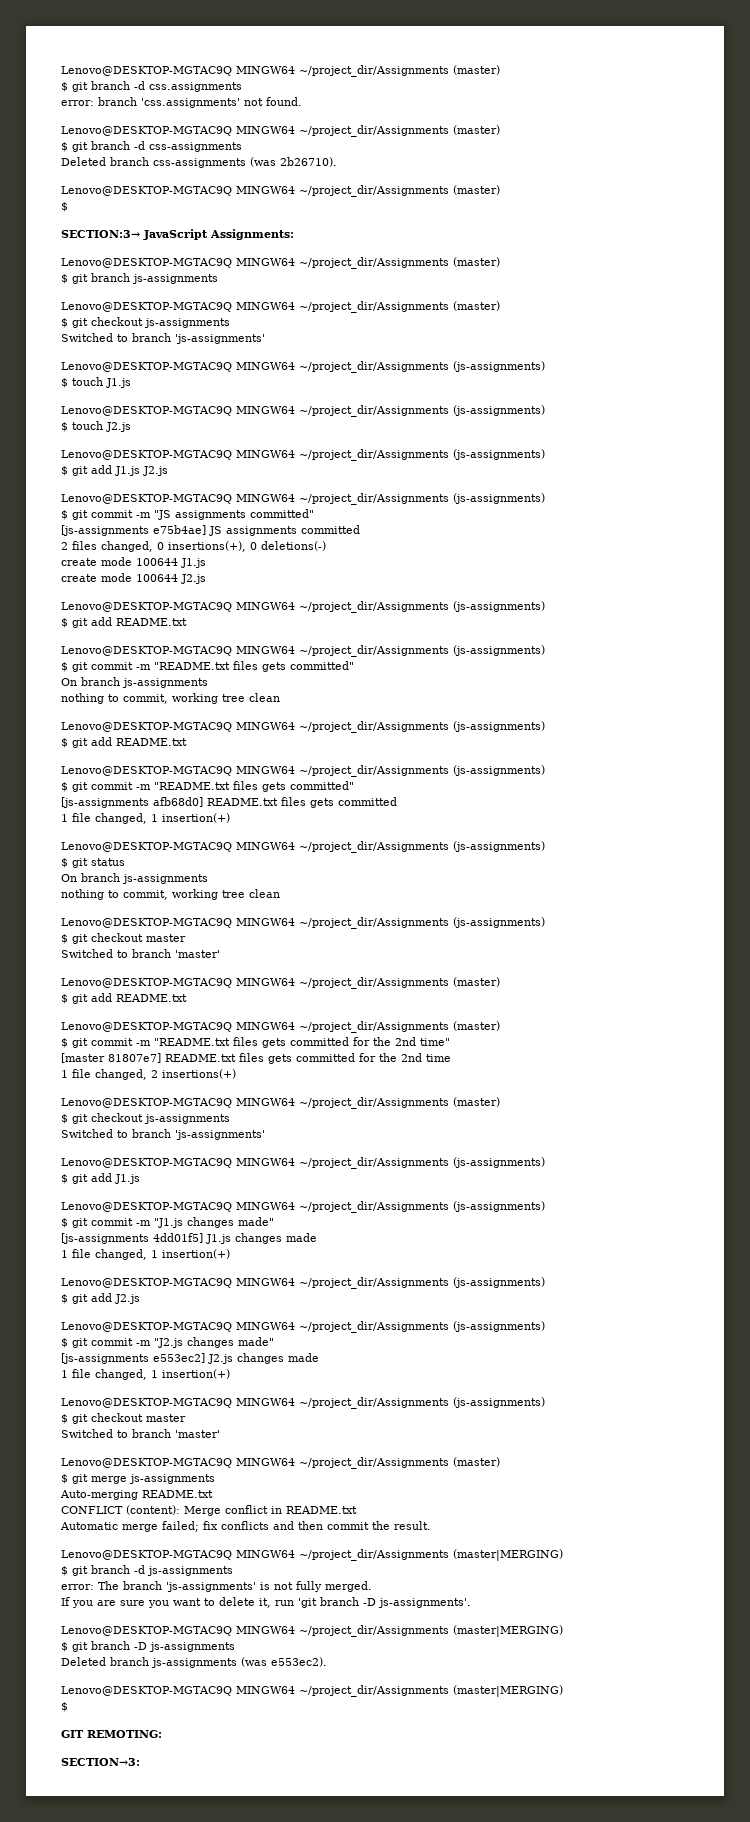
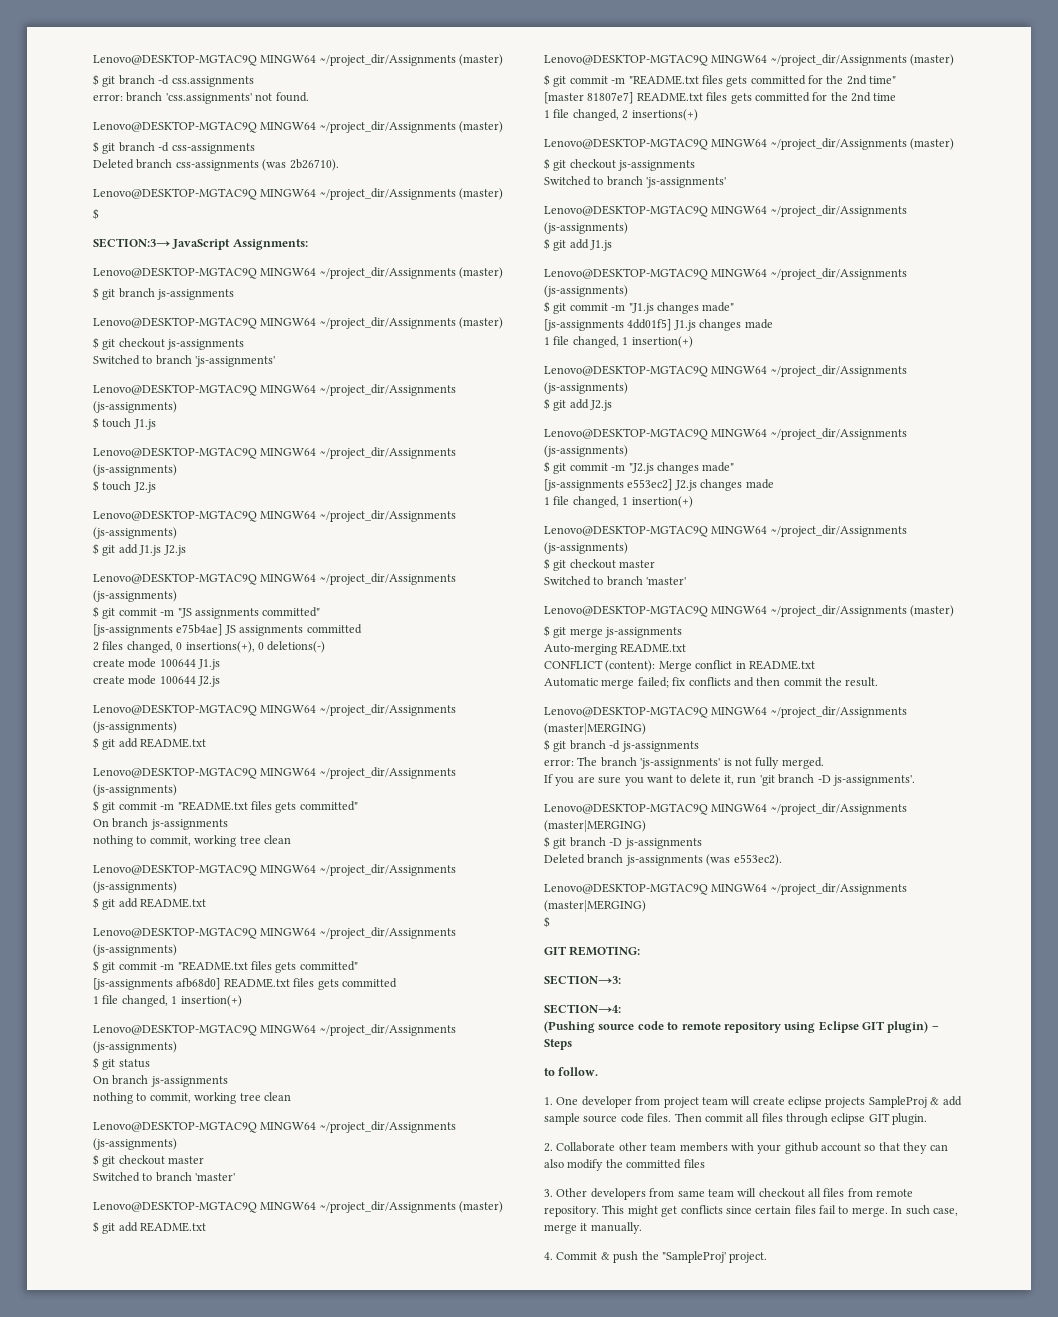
(140, 1762) none -> [544,1004,621,1014] [544,1021,939,1033] [544,1039,572,1050] [544,1067,599,1076] [544,1096,962,1108] [544,1113,928,1125] [544,1142,948,1154] [544,1159,705,1171] [544,1188,914,1200] [544,1205,958,1217] [544,1222,642,1234] [544,1251,768,1263] // SECTION→4: // (Pushing source code to remote repository using Eclipse GIT plugin) – Steps // to follow. // 1. One developer from project team will create eclipse projects SampleProj & add sample source code files. Then commit all files through eclipse GIT plugin. // 2. Collaborate other team members with your github account so that they can also modify the committed files // 3. Other developers from same team will checkout all files from remote repository. This might get conflicts since certain files fail to merge. In such case, merge it manually. // 4. Commit & push the "SampleProj' project.

